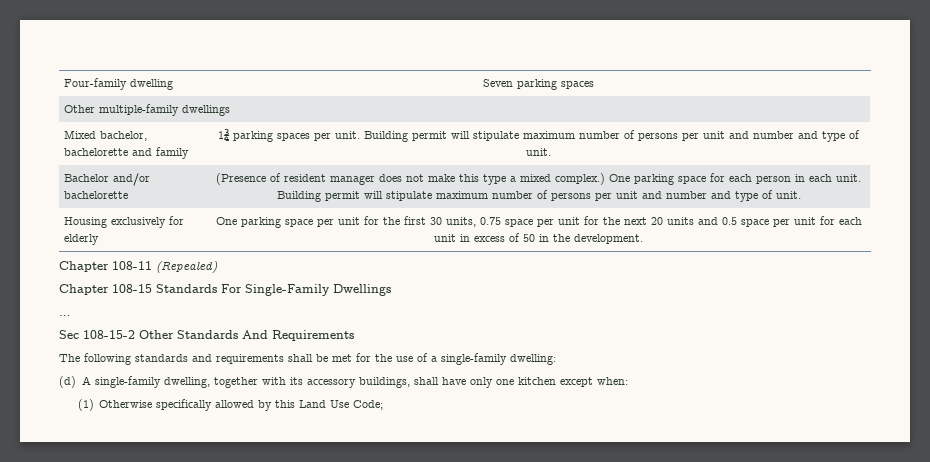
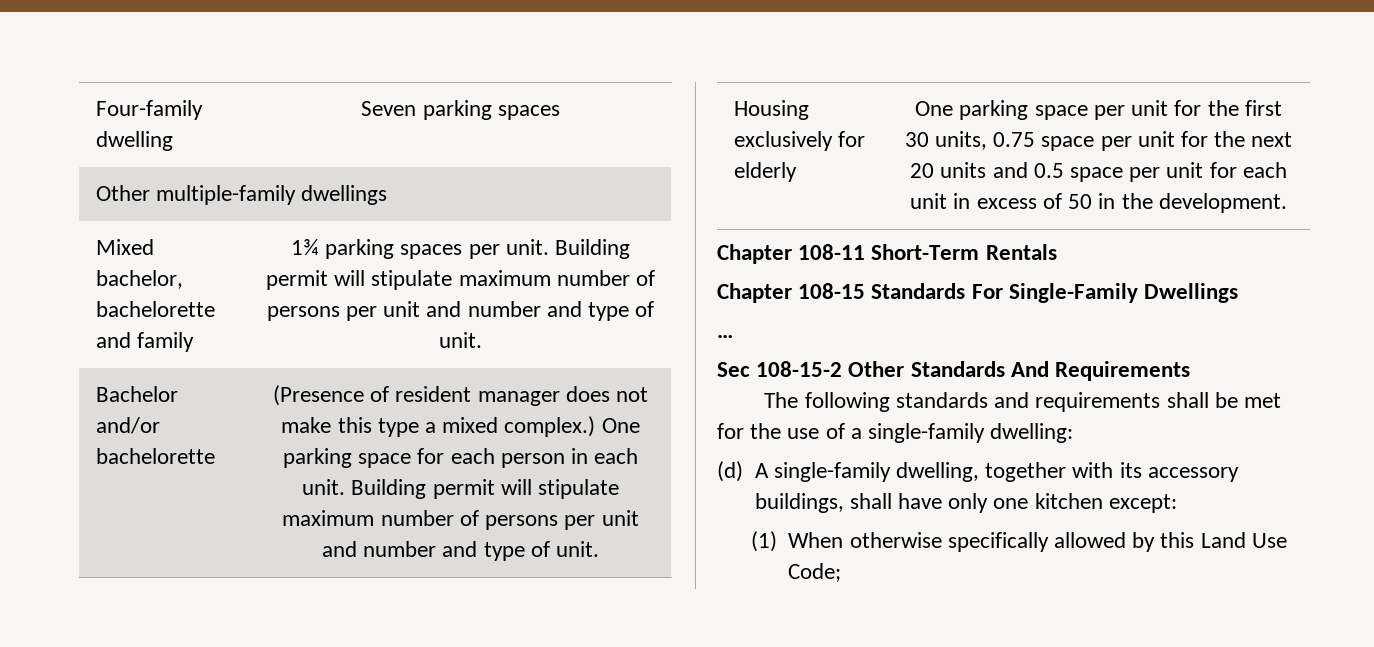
[156,261,218,273] (Repealed) -> [871,244,1057,260] Short-Term Rentals
[559,377,628,387] except when: -> [1108,494,1177,513] except:
[99,400,153,408] Otherwise -> [788,532,942,548] When otherwise

